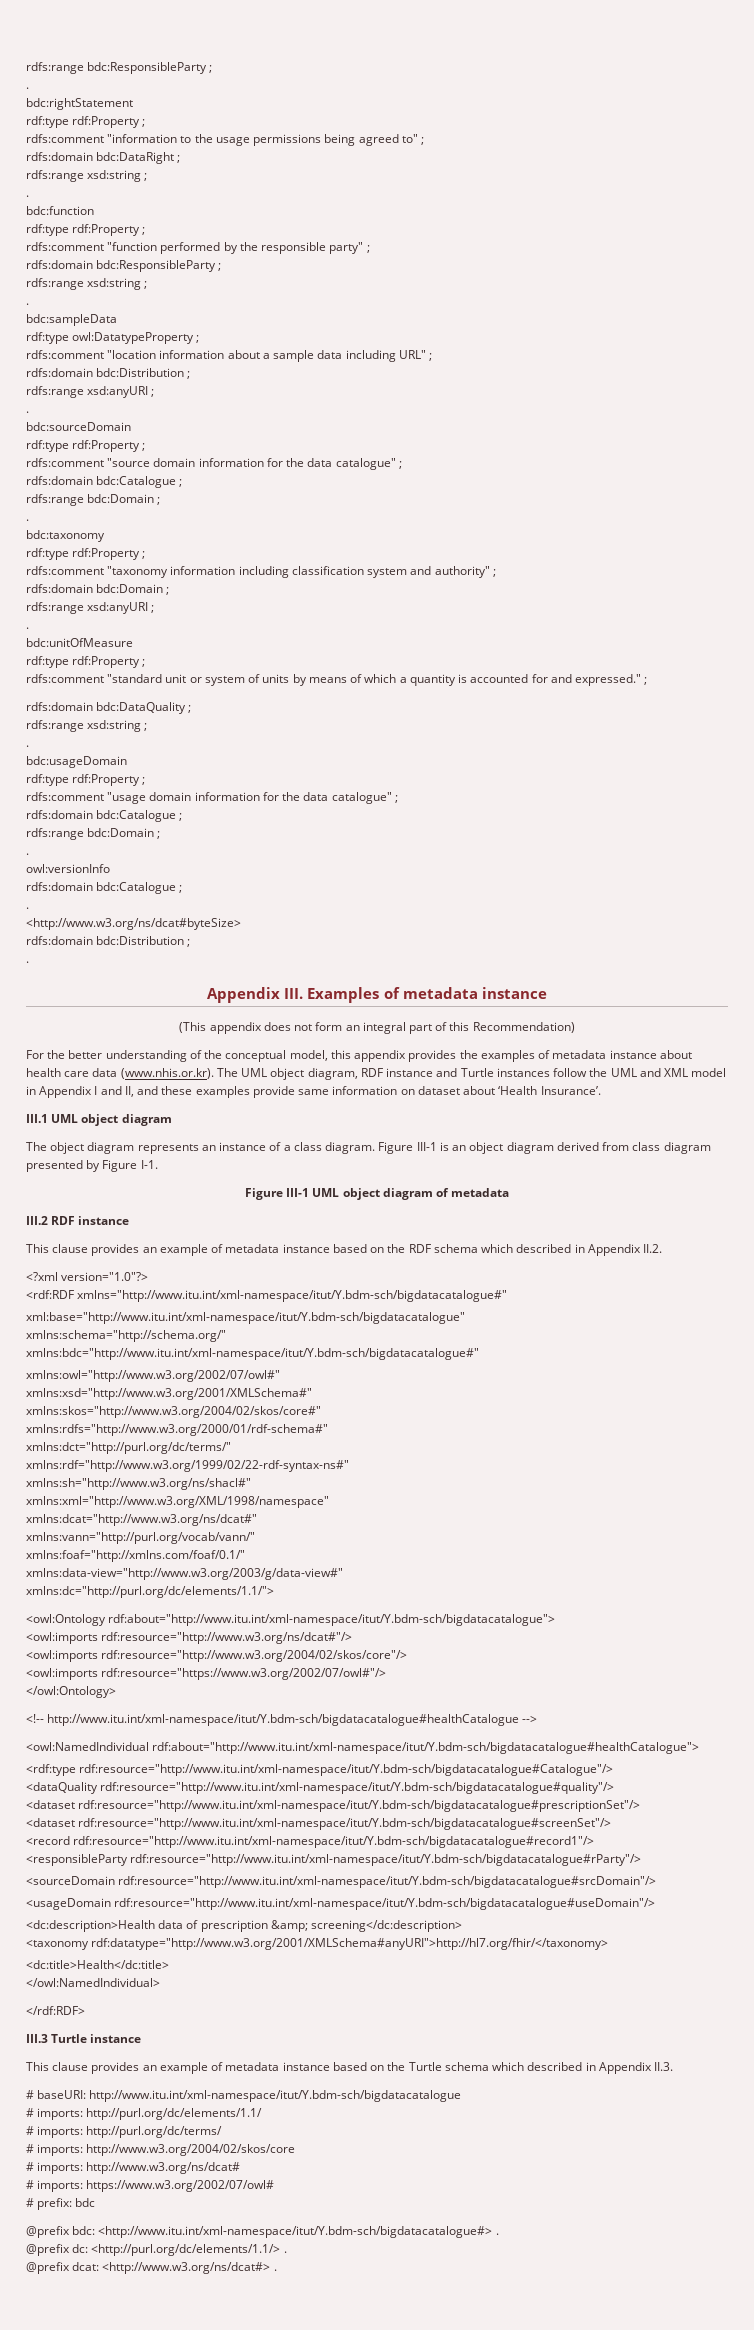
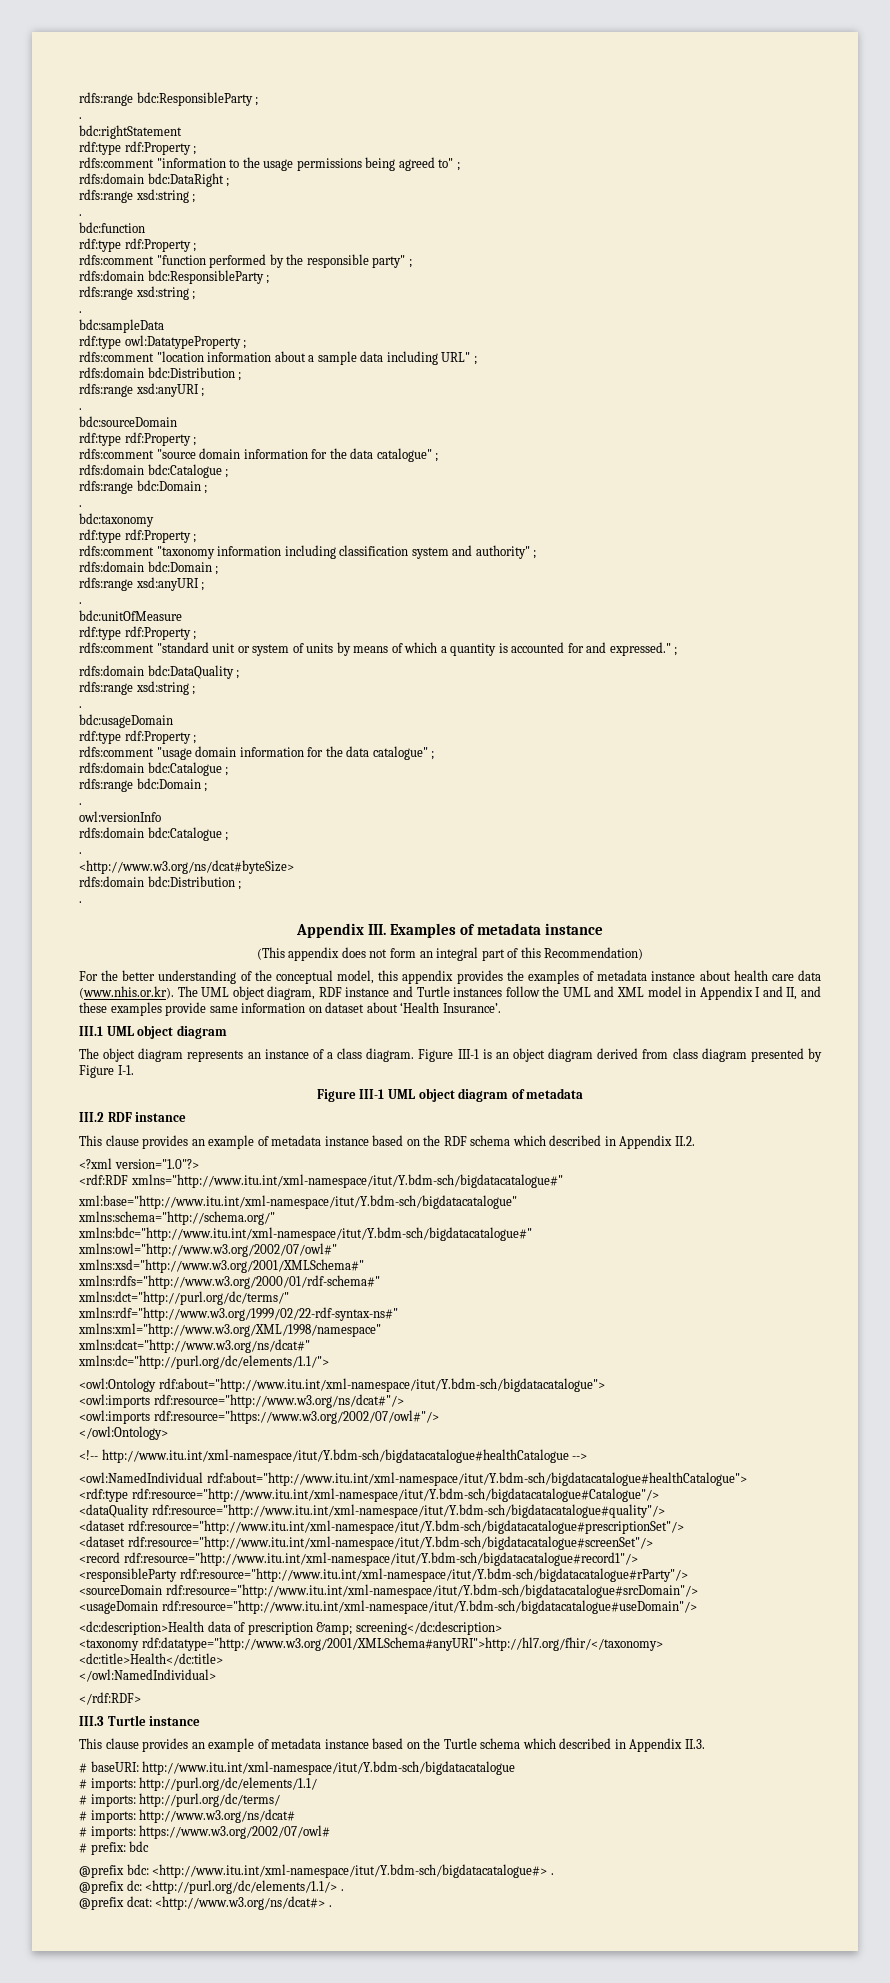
[26,1406,321,1418] // xmlns:skos="http://www.w3.org/2004/02/skos/core#" -> (364, 1266) none
[26,1478,251,1490] // xmlns:sh="http://www.w3.org/ns/shacl#" -> (398, 1314) none
[26,1532,255,1544] [26,1550,245,1562] [26,1568,343,1580] // xmlns:vann="http://purl.org/vocab/vann/" // xmlns:foaf="http://xmlns.com/foaf/0.1/" // xmlns:data-view="http://www.w3.org/2003/g/data-view#" -> (310, 1346) none
[26,1650,408,1662] // <owl:imports rdf:resource="http://www.w3.org/2004/02/skos/core"/> -> (404, 1401) none
[26,2144,296,2156] // # imports: http://www.w3.org/2004/02/skos/core -> (281, 1800) none

